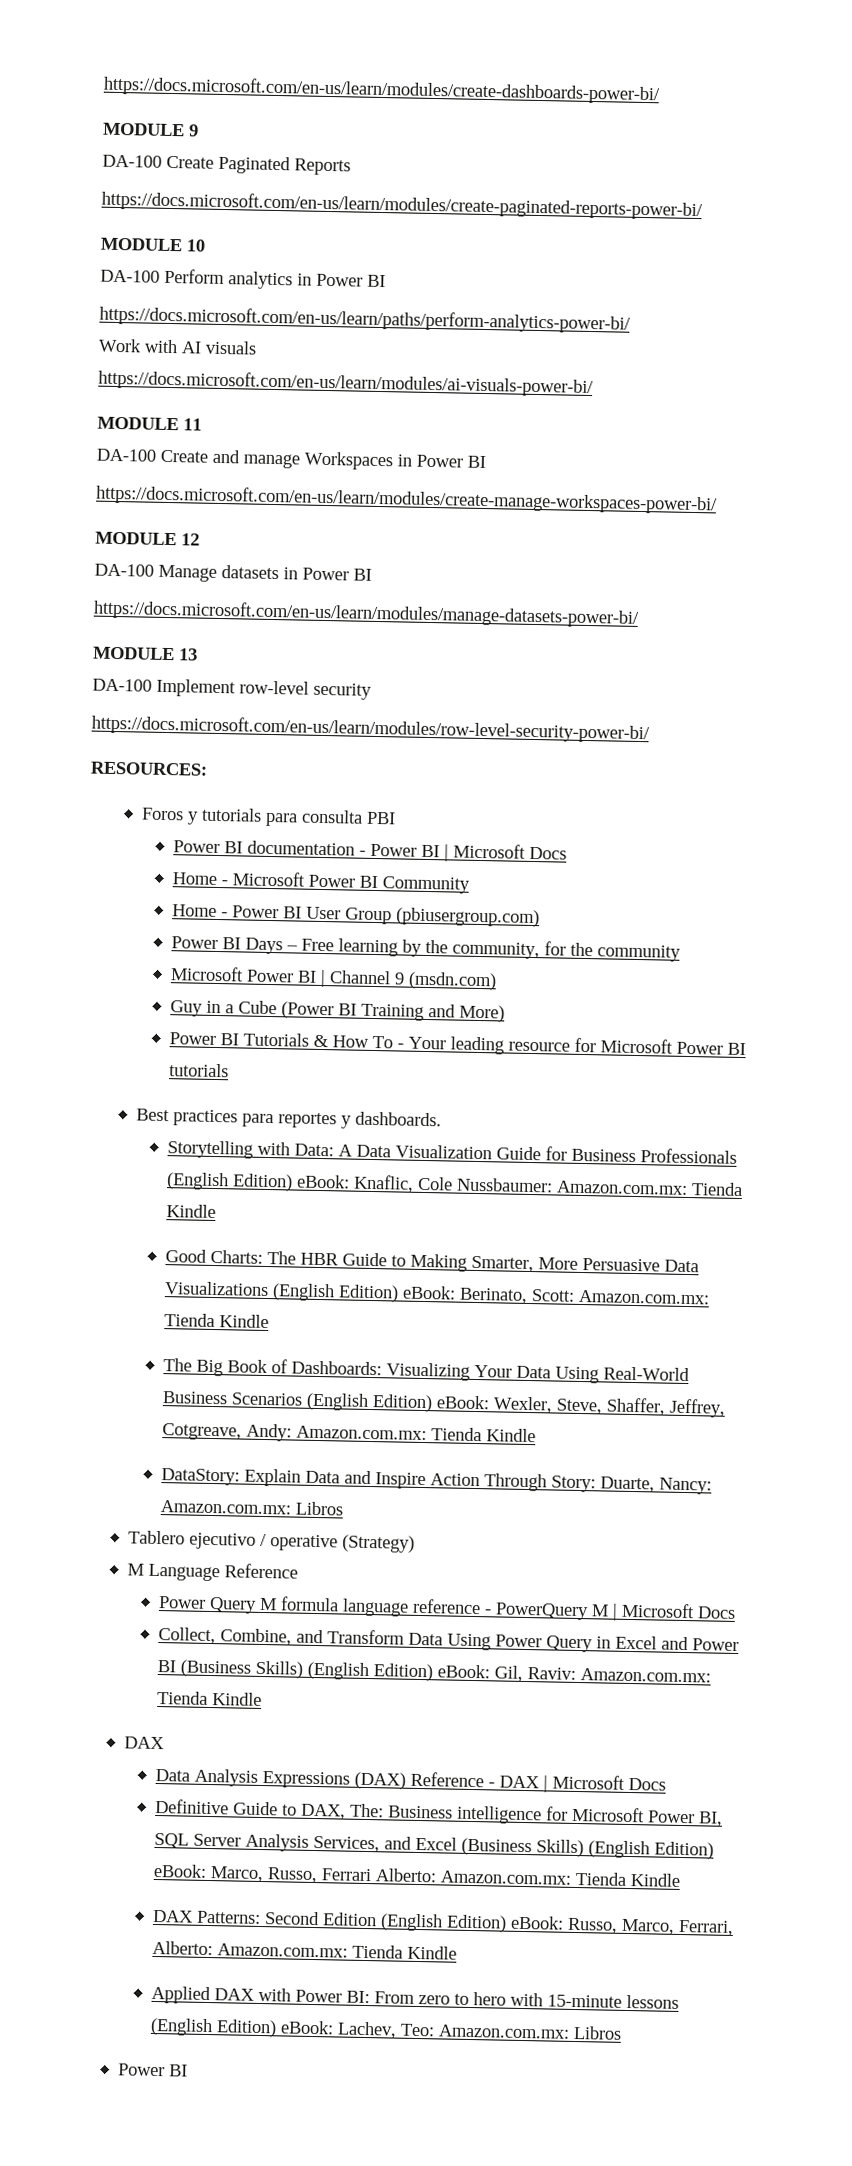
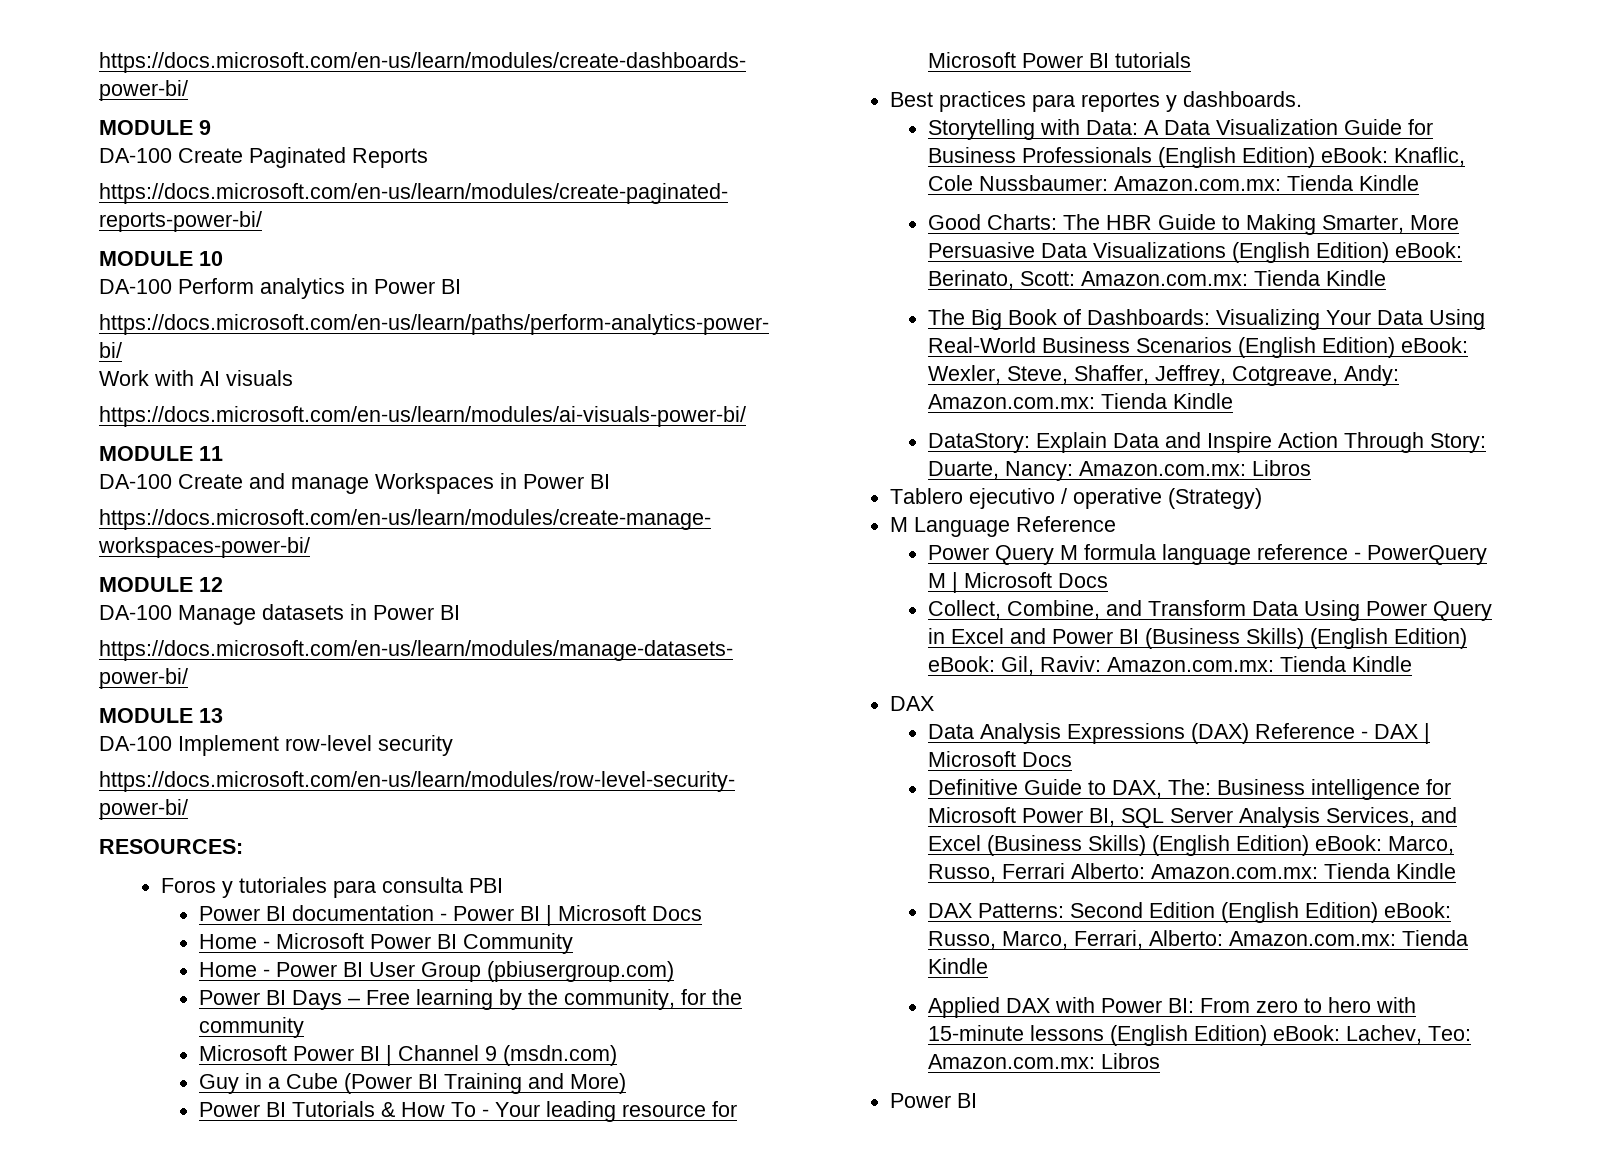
[200,807,262,822] tutorials -> [239,877,328,893] tutoriales

